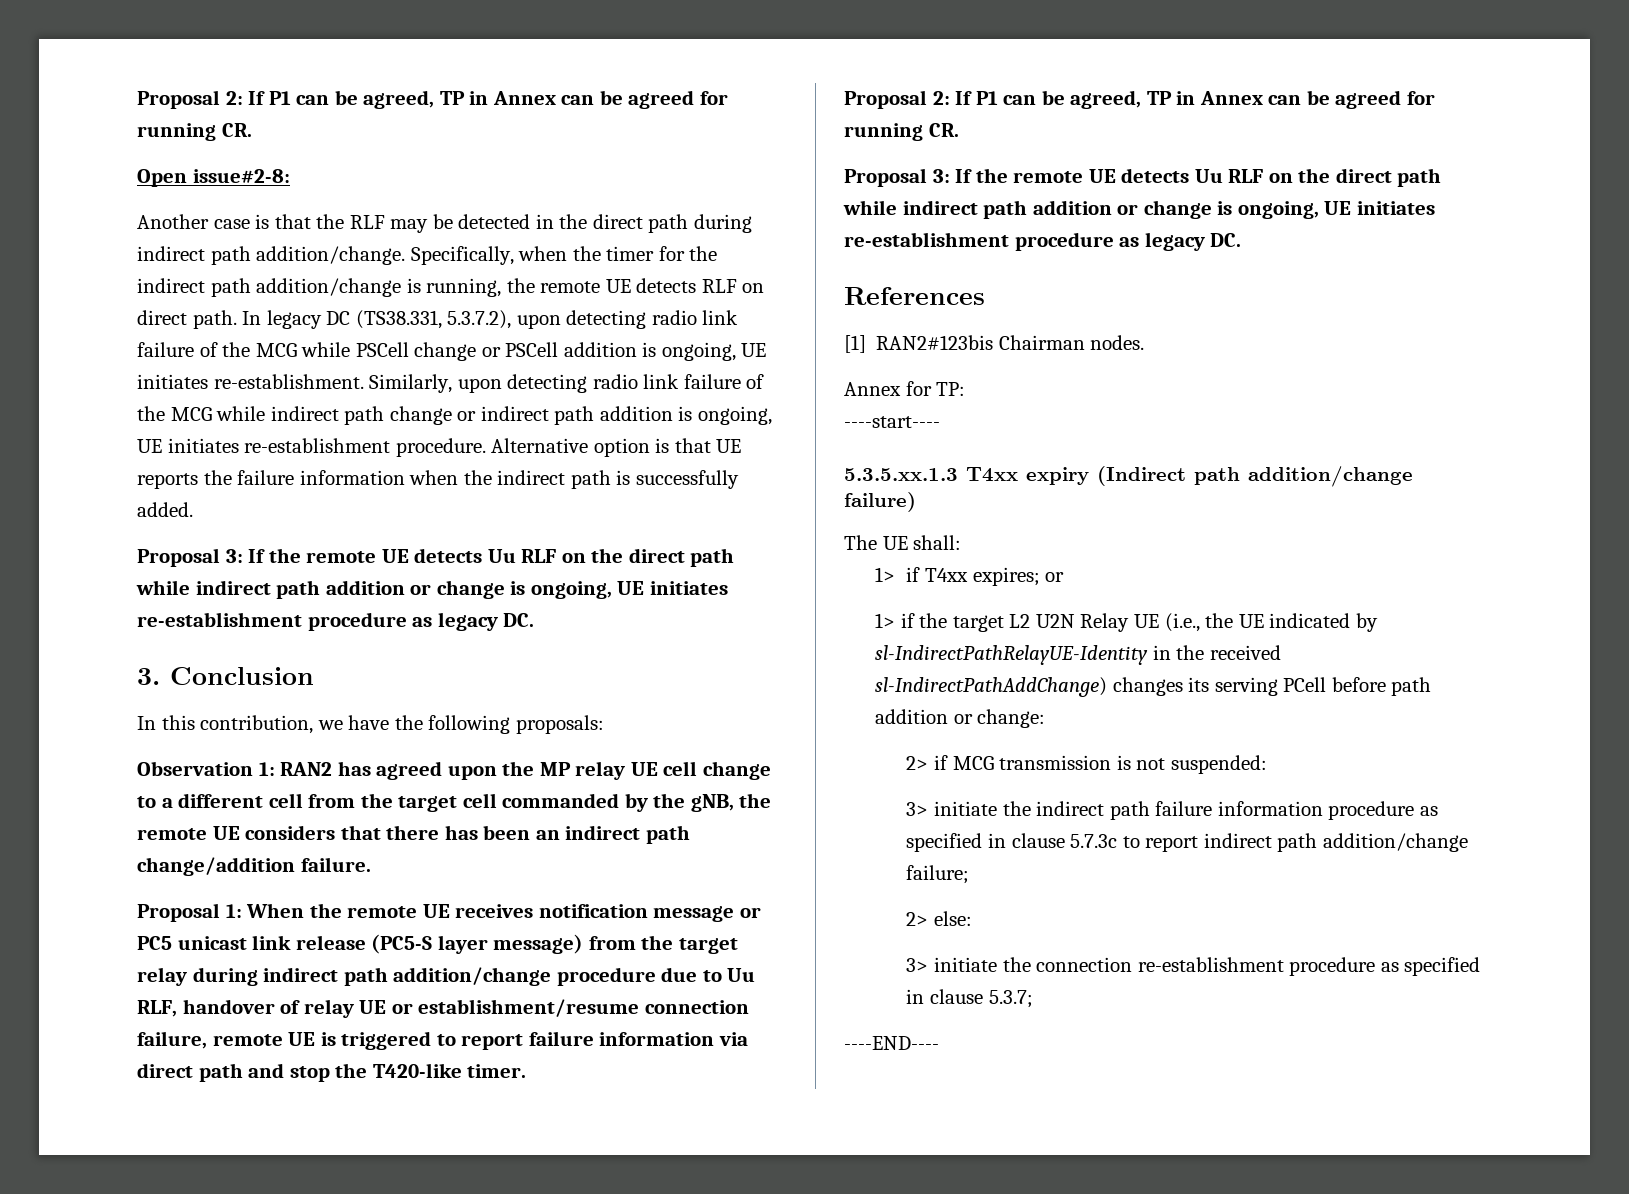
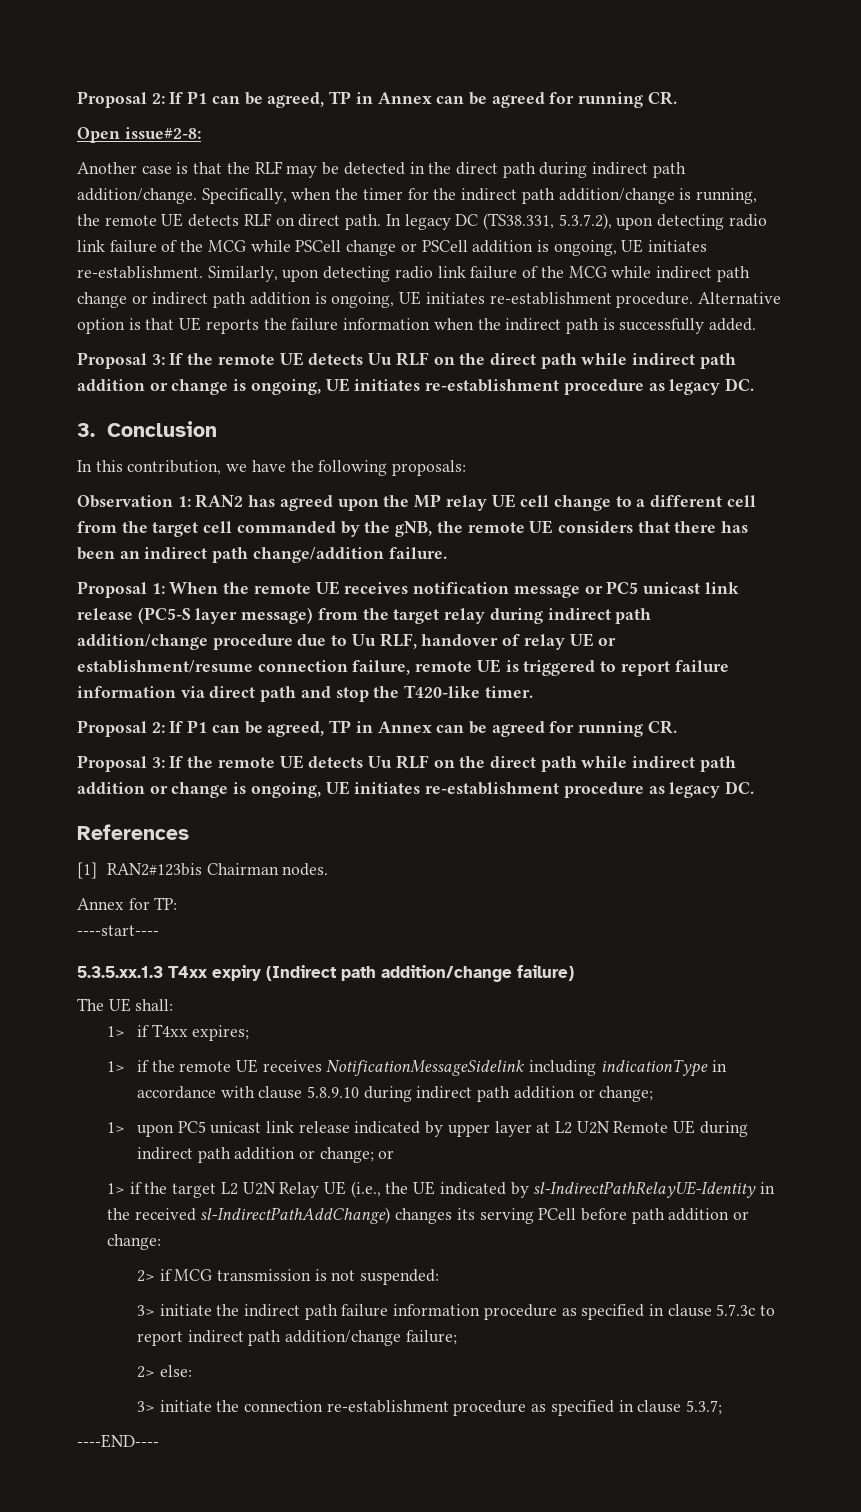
(1040, 576) none -> [106,1059,727,1077] [136,1086,654,1102] [106,1120,748,1137] [136,1147,374,1163] // 1> if the remote UE receives NotificationMessageSidelink including indicationType in accordance with clause 5.8.9.10 during indirect path addition or change; // 1> upon PC5 unicast link release indicated by upper layer at L2 U2N Remote UE during indirect path addition or change;

